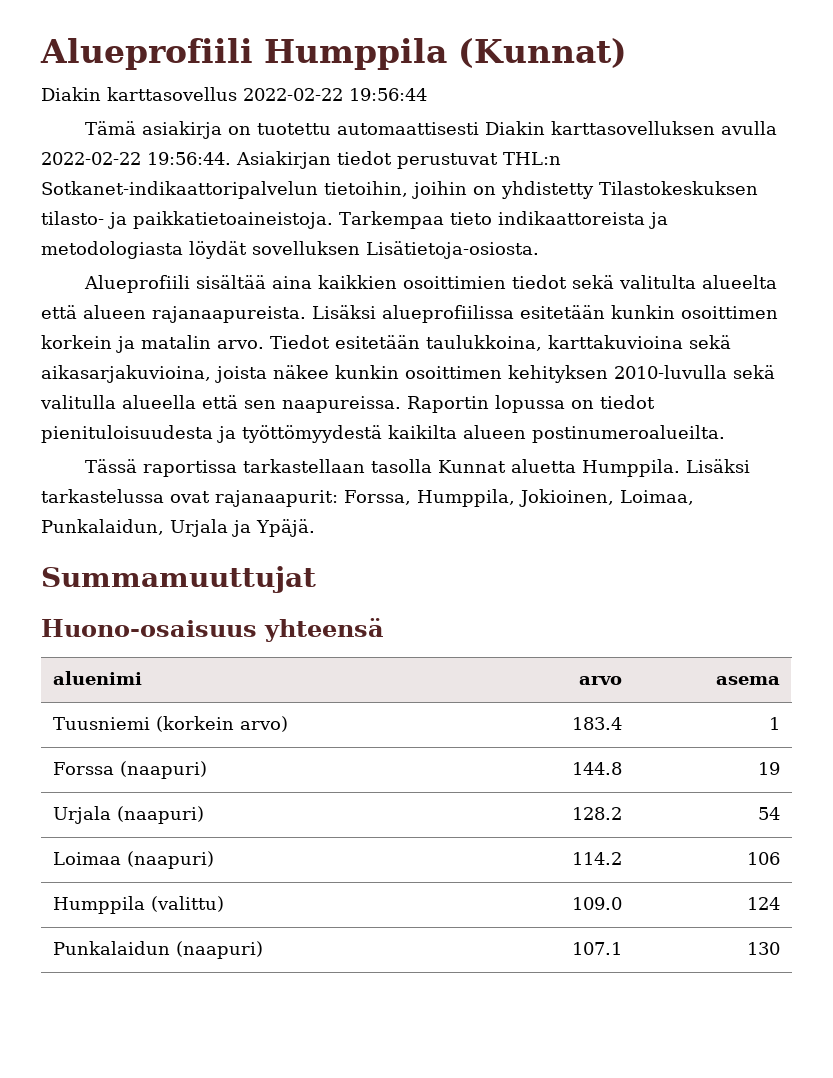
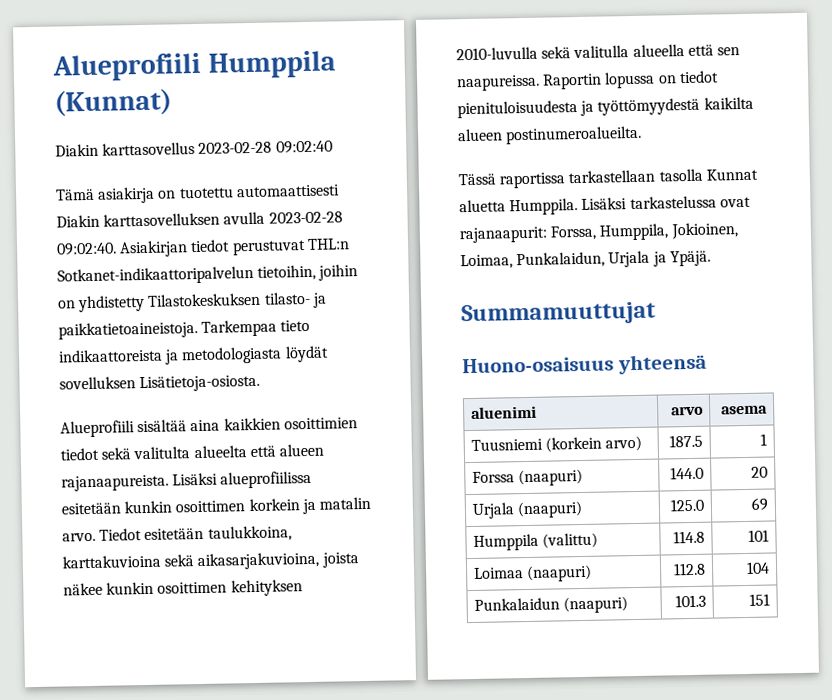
[243,88,427,101] 2022-02-22 19:56:44 -> [198,140,333,154] 2023-02-28 09:02:40
[41,152,231,165] 2022-02-22 19:56:44. -> [268,211,343,224] [56,242,117,256] 2023-02-28 09:02:40.
[571,717,622,730] 183.4 -> [668,434,703,448] 187.5
[571,762,622,775] [757,762,780,775] 144.8 | 19 -> [669,466,704,480] [750,466,768,478] 144.0 | 20
[571,807,622,820] [757,807,780,820] [53,851,215,869] [571,852,622,865] [746,852,780,865] [53,896,225,914] [571,897,622,910] [746,897,780,910] 128.2 | 54 // Loimaa (naapuri) | 114.2 | 106 // Humppila (valittu) | 109.0 | 124 -> [669,498,704,512] [750,497,769,511] [473,532,599,551] [672,530,705,544] [747,529,769,542] [474,564,593,582] [672,562,706,576] [745,561,770,574] 125.0 | 69 // Humppila (valittu) | 114.8 | 101 // Loimaa (naapuri) | 112.8 | 104
[571,942,622,955] [746,942,780,955] 107.1 | 130 -> [674,594,706,608] [748,593,770,606] 101.3 | 151

